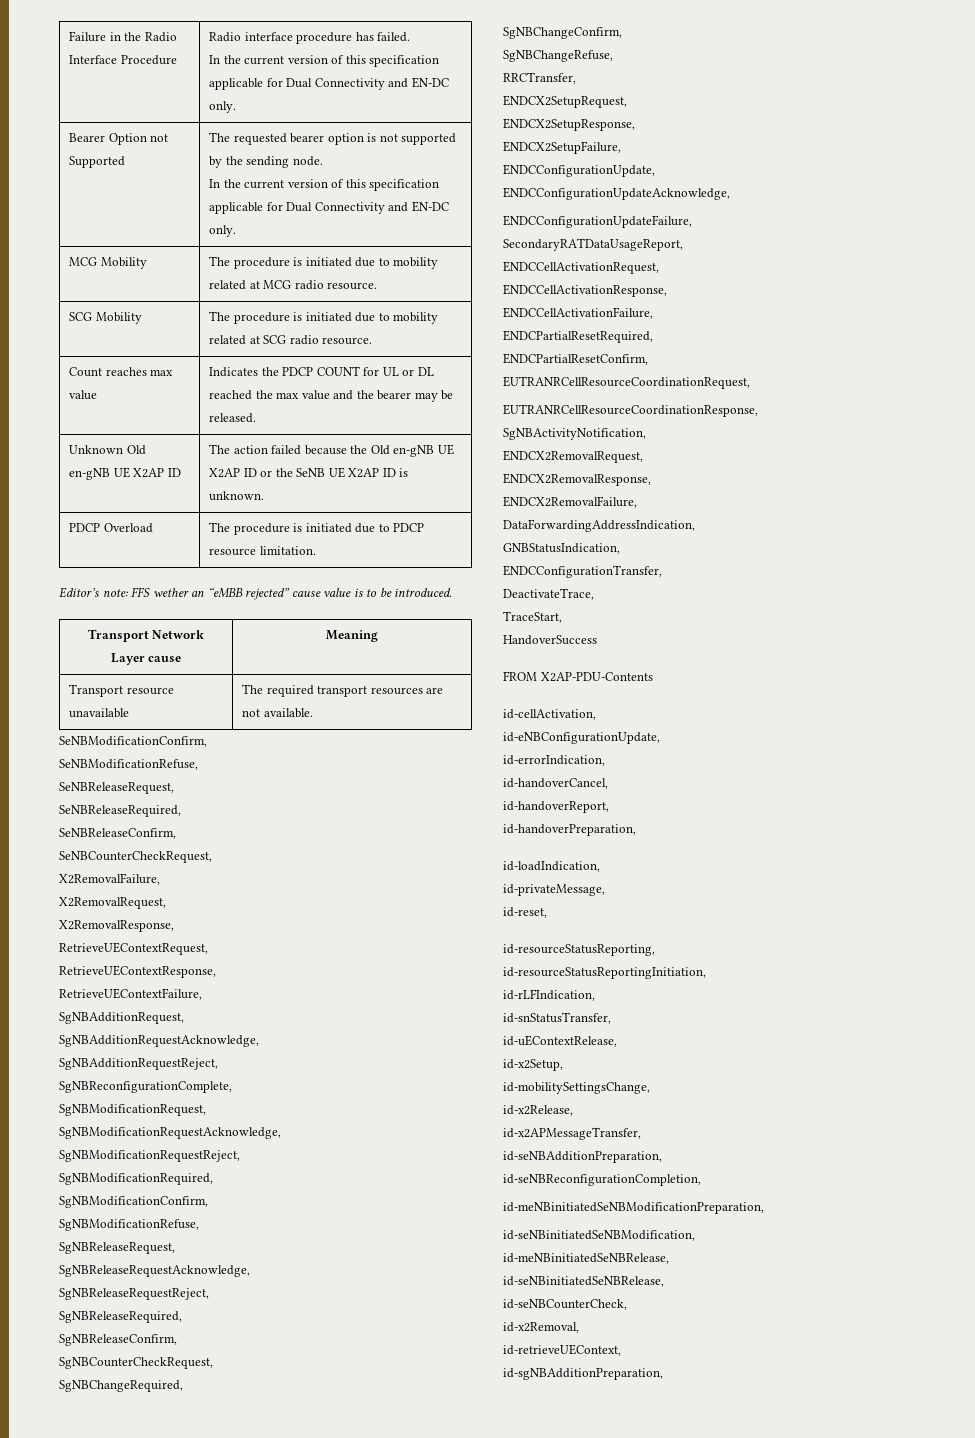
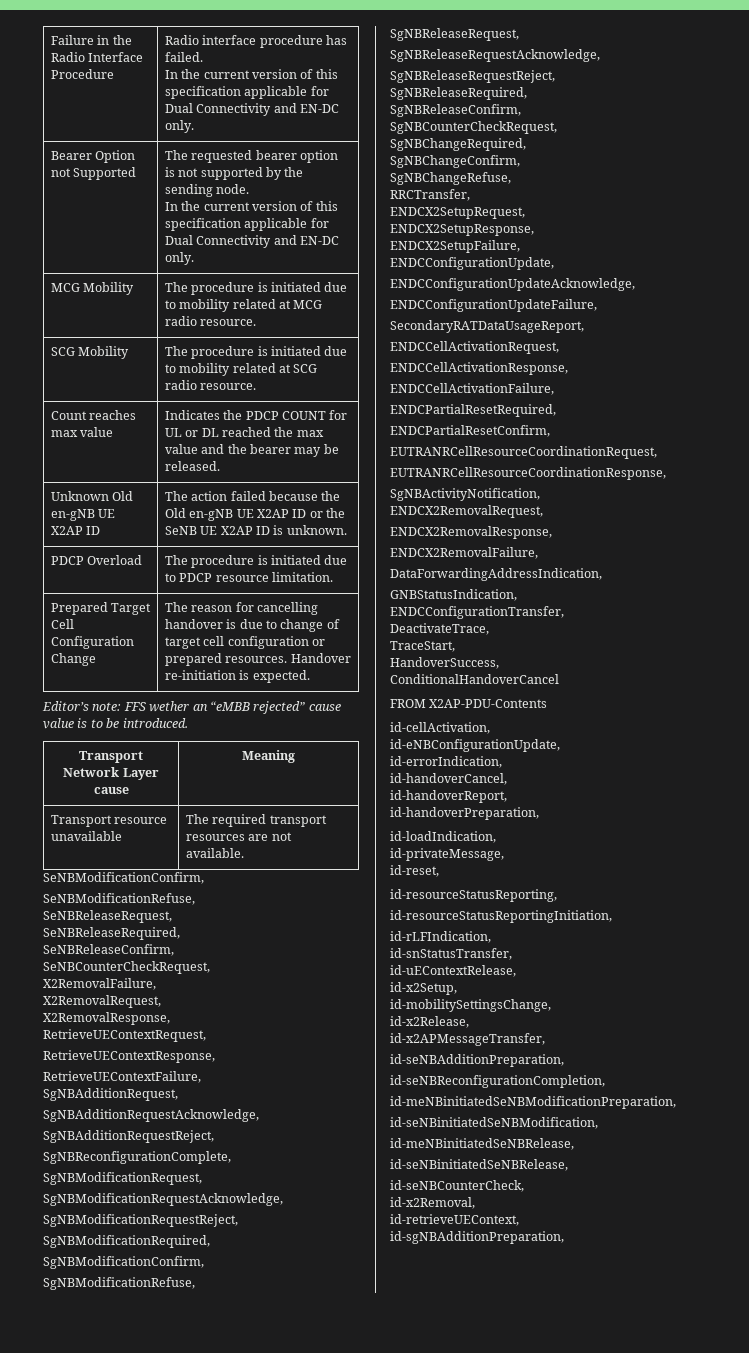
(316, 550) none -> [50,602,152,615] [50,619,74,629] [50,636,134,649] [50,653,96,666] [164,602,318,615] [164,619,340,632] [164,636,325,649] [164,653,351,666] [164,670,310,683] // Prepared Target Cell Configuration Change | The reason for cancelling handover is due to change of target cell configuration or prepared resources. Handover re-initiation is expected.
[503,635,597,645] HandoverSuccess -> [390,657,499,669] [390,674,559,684] HandoverSuccess, // ConditionalHandoverCancel

